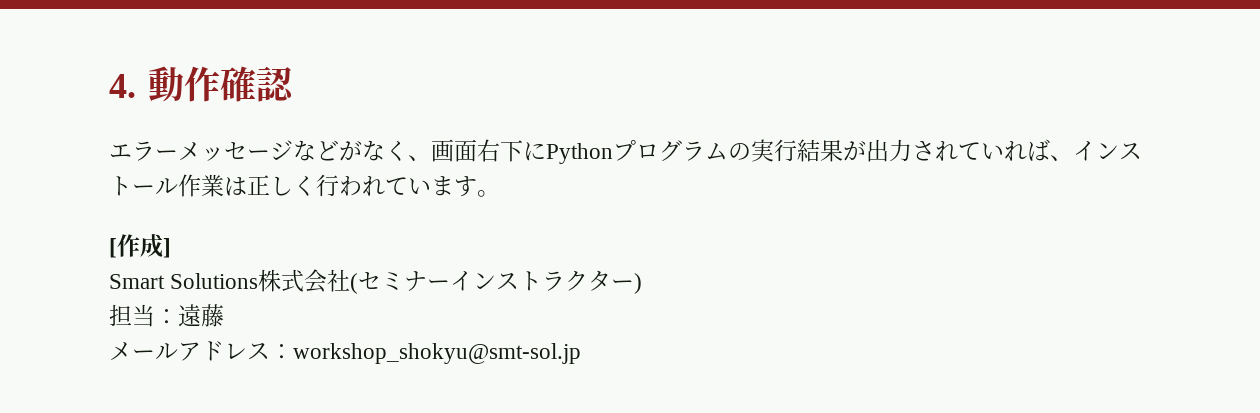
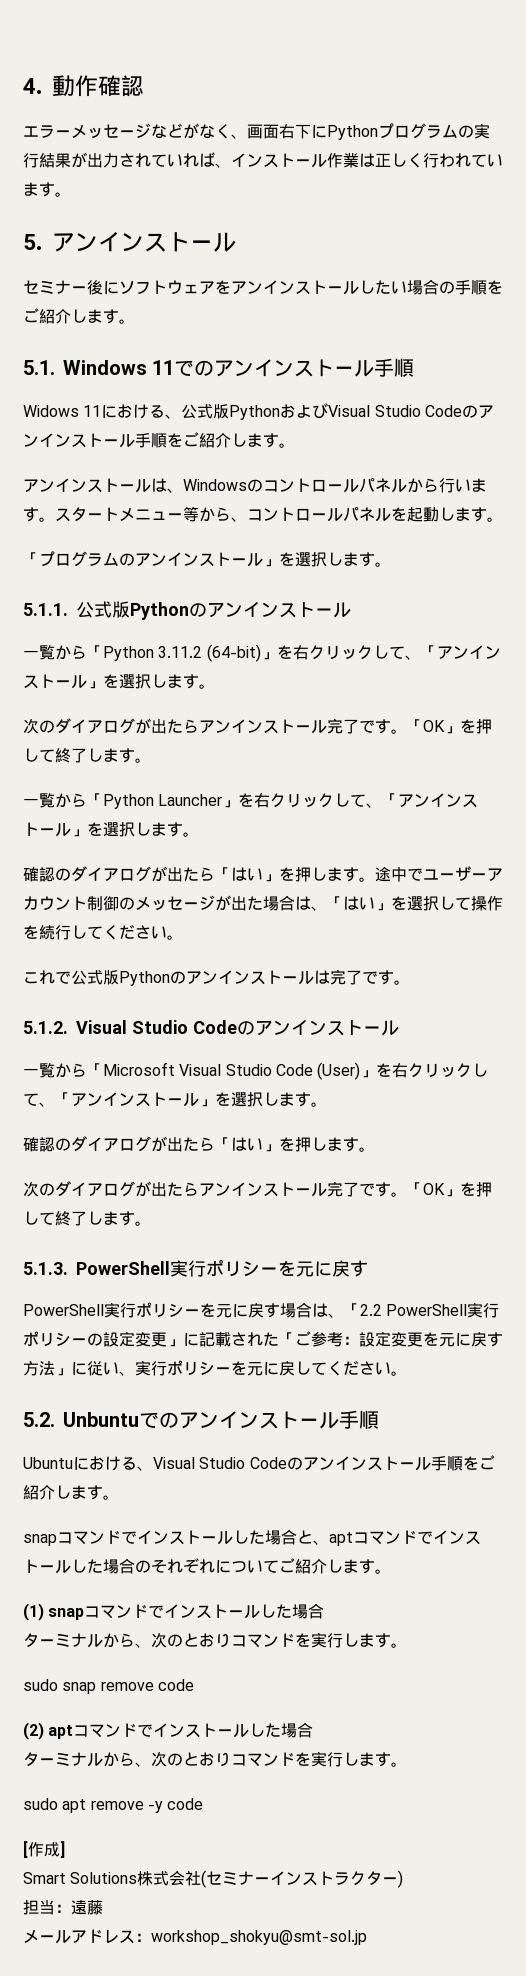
(500, 193) none -> [23,232,237,252] [23,279,503,295] [23,308,135,324] [23,358,415,377] [23,403,494,420] [23,432,295,448] [23,478,487,493] [23,506,503,522] [23,551,391,567] [23,601,351,620] [23,644,501,662] [23,674,215,689] [23,718,492,734] [23,748,151,763] [23,793,479,809] [23,822,199,837] [23,866,503,882] [23,895,503,911] [23,925,183,940] [23,969,410,986] [23,1019,399,1036] [23,1062,489,1080] [23,1092,327,1107] [23,1136,375,1152] [23,1181,492,1197] [23,1211,151,1226] [23,1259,368,1277] [23,1302,500,1318] [23,1331,503,1347] [23,1360,407,1376] [23,1410,379,1429] [23,1455,495,1471] [23,1485,119,1500] [23,1529,481,1546] [23,1558,391,1574] [23,1603,325,1621] [23,1632,407,1648] [23,1679,194,1694] [23,1722,314,1740] [23,1751,407,1767] [23,1798,204,1813] // 5.アンインストール // セミナー後にソフトウェアをアンインストールしたい場合の手順をご紹介します。 // 5.1. Windows 11でのアンインストール手順 // Widows 11における、公式版PythonおよびVisual Studio Codeのアンインストール手順をご紹介します。 // アンインストールは、Windowsのコントロールパネルから行います。スタートメニュー等から、コントロールパネルを起動します。 // 「プログラムのアンインストール」を選択します。 // 5.1.1.公式版Pythonのアンインストール // 一覧から「Python 3.11.2 (64-bit)」を右クリックして、「アンインストール」を選択します。 // 次のダイアログが出たらアンインストール完了です。「OK」を押して終了します。 // 一覧から「Python Launcher」を右クリックして、「アンインストール」を選択します。 // 確認のダイアログが出たら「はい」を押します。途中でユーザーアカウント制御のメッセージが出た場合は、「はい」を選択して操作を続行してください。 // これで公式版Pythonのアンインストールは完了です。 // 5.1.2. Visual Studio Codeのアンインストール // 一覧から「Microsoft Visual Studio Code (User)」を右クリックして、「アンインストール」を選択します。 // 確認のダイアログが出たら「はい」を押します。 // 次のダイアログが出たらアンインストール完了です。「OK」を押して終了します。 // 5.1.3. PowerShell実行ポリシーを元に戻す // PowerShell実行ポリシーを元に戻す場合は、「2.2 PowerShell実行ポリシーの設定変更」に記載された「ご参考：設定変更を元に戻す方法」に従い、実行ポリシーを元に戻してください。 // 5.2. Unbuntuでのアンインストール手順 // Ubuntuにおける、Visual Studio Codeのアンインストール手順をご紹介します。 // snapコマンドでインストールした場合と、aptコマンドでインストールした場合のそれぞれについてご紹介します。 // (1) snapコマンドでインストールした場合 // ターミナルから、次のとおりコマンドを実行します。 // sudo snap remove code // (2) aptコマンドでインストールした場合 // ターミナルから、次のとおりコマンドを実行します。 // sudo apt remove -y code

